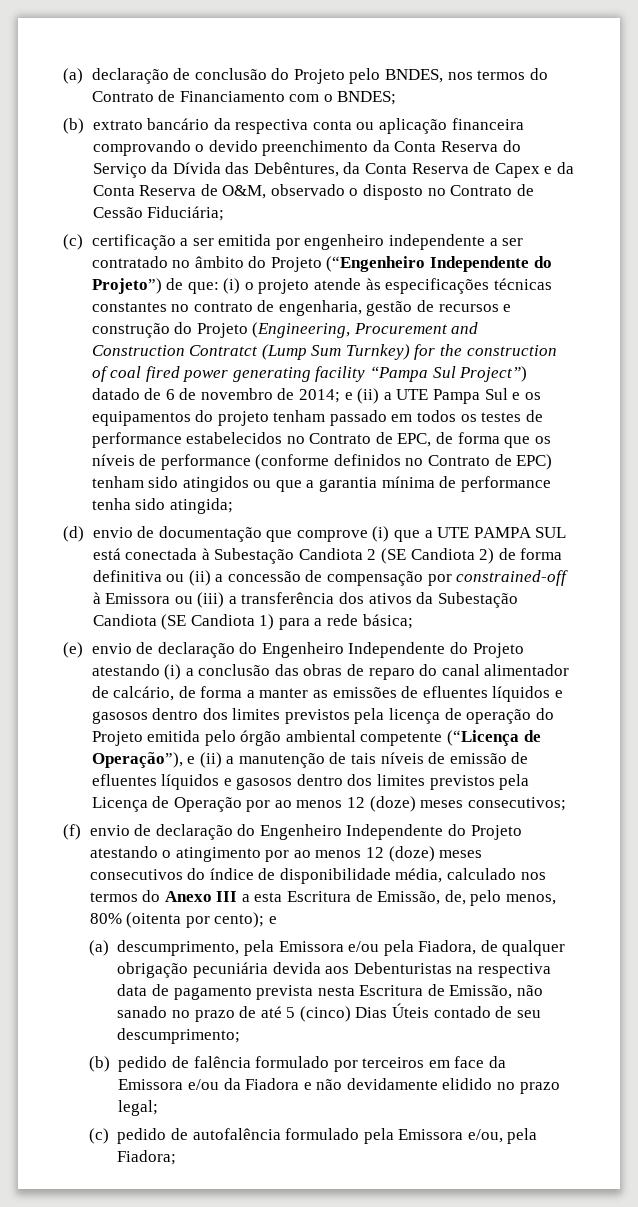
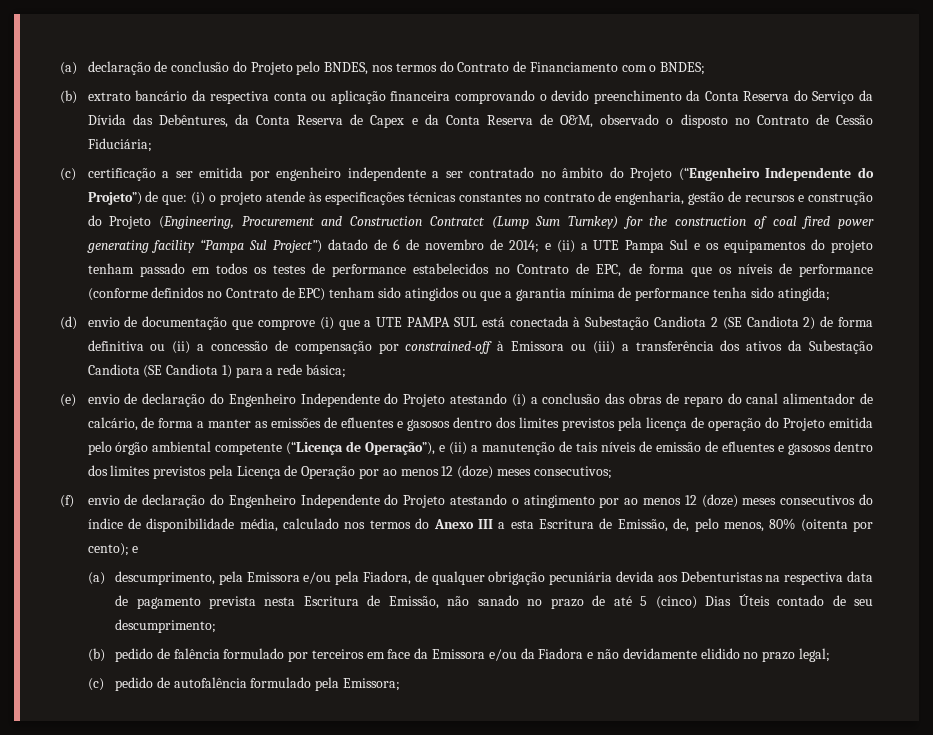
[492,686,551,702] líquidos -> (395, 422) none
[161,774,220,790] líquidos -> (776, 446) none
[398,1128,538,1144] [117,1150,177,1165] Emissora e/ou, pela Fiadora; -> [342,678,400,691] Emissora;

